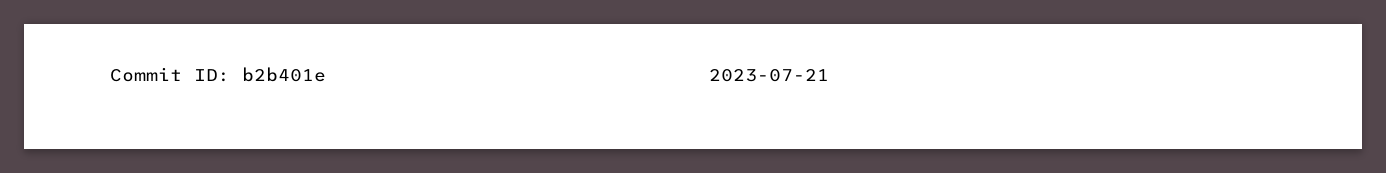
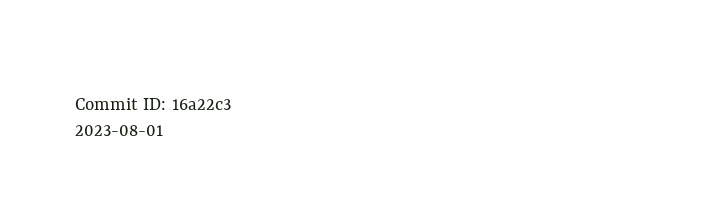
[242,67,326,82] [709,69,829,82] b2b401e // 2023-07-21 -> [171,99,231,110] [75,125,163,136] 16a22c3 // 2023-08-01

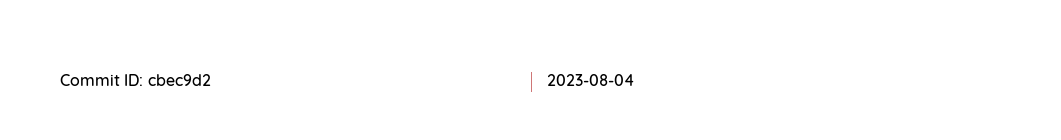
[171,99,231,110] [75,125,163,136] 16a22c3 // 2023-08-01 -> [147,74,211,86] [547,74,634,86] cbec9d2 // 2023-08-04

